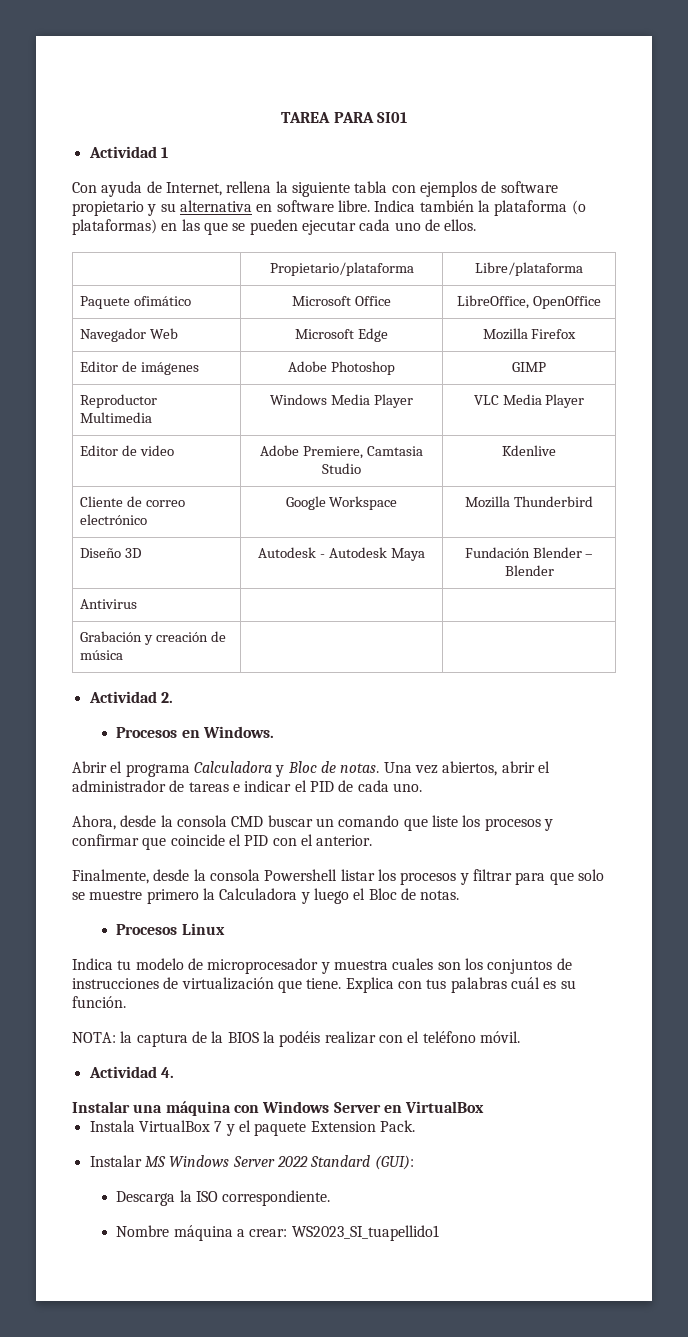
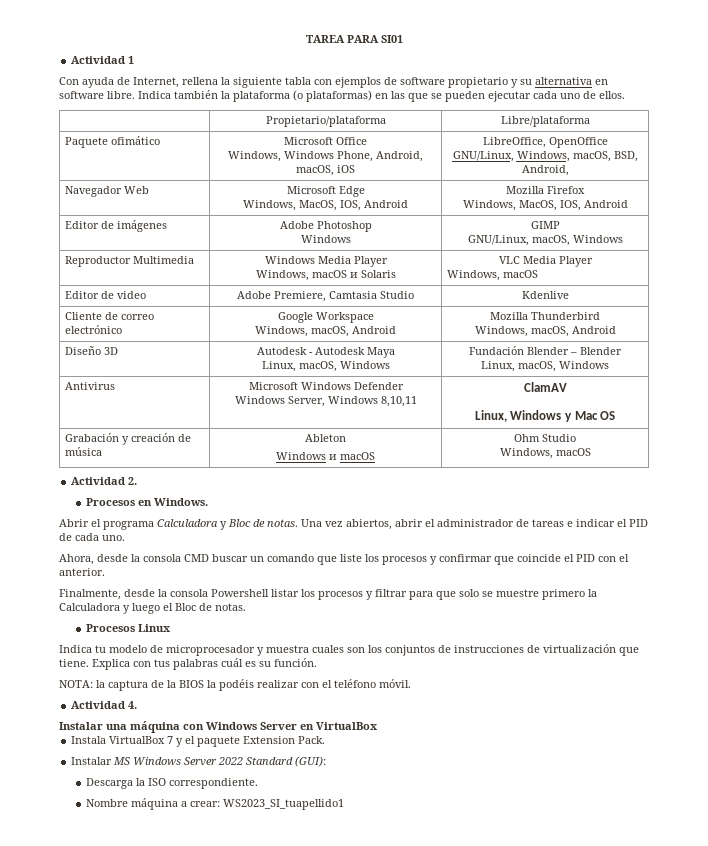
[457,295,601,309] [80,328,179,342] [295,328,388,342] [482,328,577,340] | LibreOffice, OpenOffice // Navegador Web | Microsoft Edge | Mozilla Firefox -> [228,151,423,162] [296,165,355,176] [482,137,608,148] [452,151,638,162] [521,165,569,176] [64,186,149,197] [286,186,365,197] [243,200,408,211] [505,186,585,194] [462,200,628,211] // Windows, Windows Phone, Android, macOS, iOS | LibreOffice, OpenOffice // GNU/Linux, Windows, macOS, BSD, Android, // Navegador Web | Microsoft Edge // Windows, MacOS, IOS, Android | Mozilla Firefox // Windows, MacOS, IOS, Android
(395, 368) none -> [300,235,351,243] // Windows
(546, 367) none -> [467,235,623,246] // GNU/Linux, macOS, Windows
(413, 401) none -> [255,270,396,281] // Windows, macOS и Solaris
(585, 401) none -> [446,270,538,281] // Windows, macOS
(398, 503) none -> [255,326,396,337] // Windows, macOS, Android
(593, 501) none -> [474,326,616,337] // Windows, macOS, Android
(425, 554) none -> [261,361,390,372] // Linux, macOS, Windows
[80,599,138,609] // Antivirus | | -> [480,361,609,372] [64,382,115,390] [248,382,404,390] [234,396,417,407] [523,382,567,392] [474,410,616,422] // Linux, macOS, Windows // Antivirus | Microsoft Windows Defender // Windows Server, Windows 8,10,11 | ClamAV // Linux, Windows y Mac OS
(124, 655) | -> [305,434,346,442] [276,452,375,460] [514,434,576,442] [499,448,591,459] Ableton // Windows и macOS | Ohm Studio // Windows, macOS

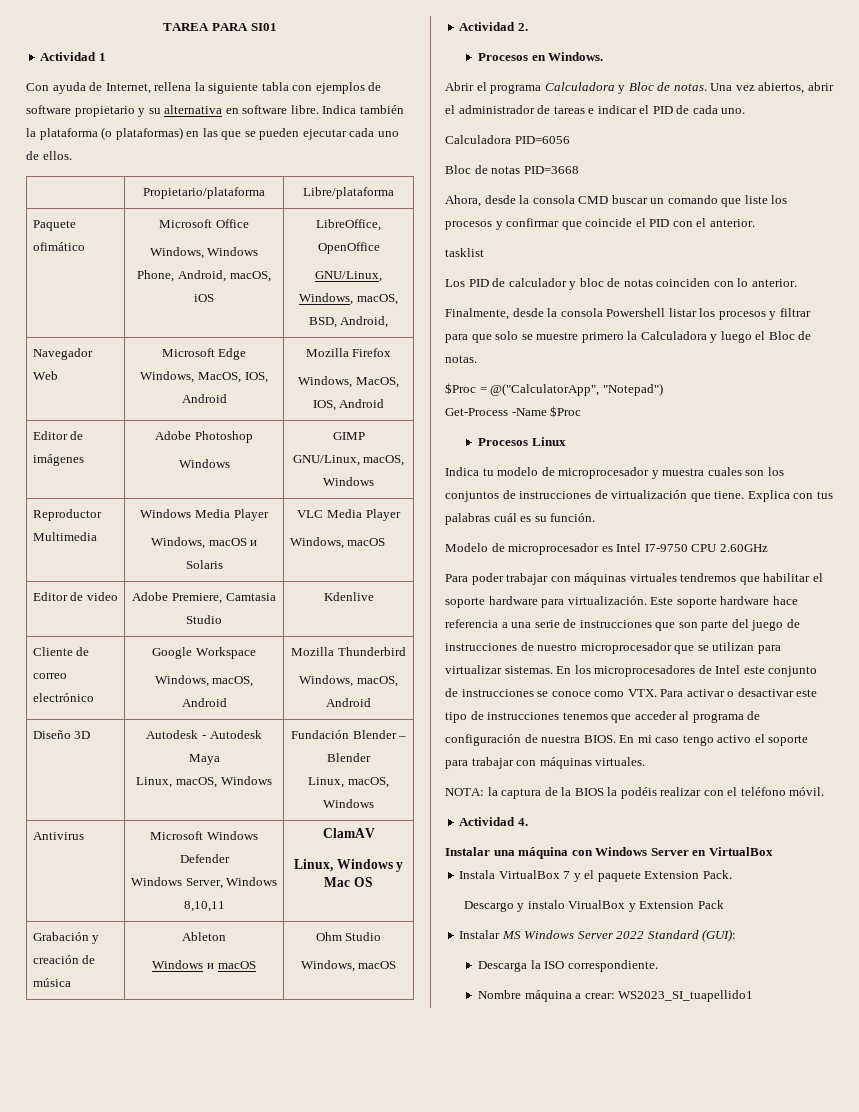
(125, 538) none -> [445,135,570,144] [445,165,579,174] // Calculadora PID=6056 // Bloc de notas PID=3668
(105, 572) none -> [445,248,484,257] [445,278,797,290] // tasklist // Los PID de calculador y bloc de notas coinciden con lo anterior.
(246, 607) none -> [445,383,663,396] [445,406,582,417] // $Proc = @("CalculatorApp", "Notepad") // Get-Process -Name $Proc
(317, 662) none -> [445,543,768,555] [445,573,823,585] [445,596,798,608] [445,619,800,631] [445,642,781,654] [445,665,818,677] [445,688,818,697] [445,711,761,723] [445,734,809,746] [445,757,646,769] // Modelo de microprocesador es Intel I7-9750 CPU 2.60GHz // Para poder trabajar con máquinas virtuales tendremos que habilitar el soporte hardware para virtualización. Este soporte hardware hace referencia a una serie de instrucciones que son parte del juego de instrucciones de nuestro microprocesador que se utilizan para virtualizar sistemas. En los microprocesadores de Intel este conjunto de instrucciones se conoce como VTX. Para activar o desactivar este tipo de instrucciones tenemos que acceder al programa de configuración de nuestra BIOS. En mi caso tengo activo el soporte para trabajar con máquinas virtuales.
(326, 740) none -> [463,900,724,912] // Descargo y instalo VirualBox y Extension Pack

